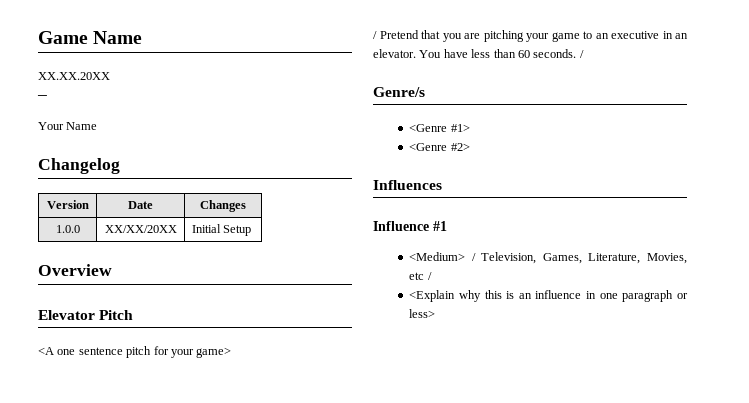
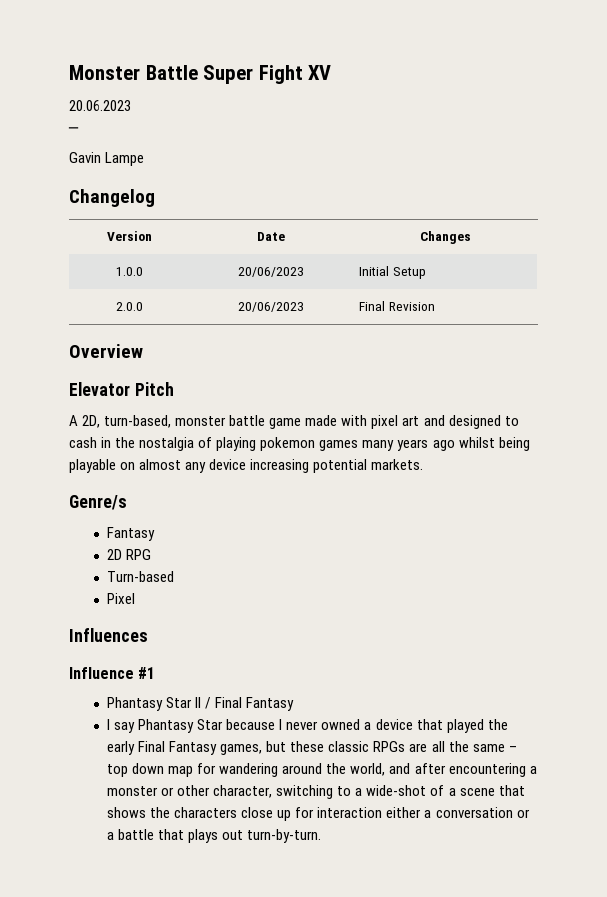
[38,31,143,44] [38,72,110,80] Game Name // XX.XX.20XX -> [69,65,332,84] [69,100,131,111] Monster Battle Super Fight XV // 20.06.2023
[38,122,98,130] Your Name -> [69,152,145,166] Gavin Lampe
[104,225,177,233] XX/XX/20XX -> [237,267,304,277] 20/06/2023
(252, 230) none -> [116,302,143,311] [237,302,304,312] [359,301,435,311] // 2.0.0 | 20/06/2023 | Final Revision
[38,346,232,358] [373,30,688,42] [373,49,584,58] [373,87,425,97] [409,124,470,132] [409,143,470,151] [373,180,442,190] [373,221,447,231] [409,252,687,264] [409,272,432,280] [409,290,688,302] [409,309,436,318] <A one sentence pitch for your game> // / Pretend that you are pitching your game to an executive in an elevator. You have less than 60 seconds. / // Genre/s // <Genre #1> // <Genre #2> // Influences // Influence #1 // <Medium> / Television, Games, Literature, Movies, etc / // <Explain why this is an influence in one paragraph or less> -> [69,415,519,429] [69,437,530,451] [69,459,424,473] [69,495,127,510] [107,527,156,541] [107,549,152,560] [107,571,175,582] [107,593,136,604] [69,628,148,642] [69,667,156,679] [107,697,295,711] [107,719,508,733] [107,741,517,755] [107,763,537,777] [107,785,525,799] [107,807,530,821] [107,829,322,843] A 2D, turn-based, monster battle game made with pixel art and designed to cash in the nostalgia of playing pokemon games many years ago whilst being playable on almost any device increasing potential markets. // Genre/s // Fantasy // 2D RPG // Turn-based // Pixel // Influences // Influence #1 // Phantasy Star II / Final Fantasy // I say Phantasy Star because I never owned a device that played the early Final Fantasy games, but these classic RPGs are all the same – top down map for wandering around the world, and after encountering a monster or other character, switching to a wide-shot of a scene that shows the characters close up for interaction either a conversation or a battle that plays out turn-by-turn.

